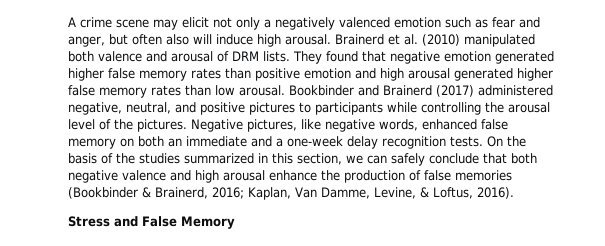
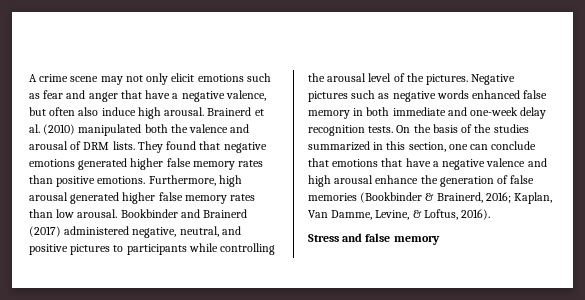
[182,17,209,28] elicit -> (123, 80) none
[264,17,540,30] [68,36,105,47] a negatively valenced emotion such as fear and anger, -> [171,73,271,82] [29,90,266,102] elicit emotions such as fear and anger that have a negative valence,
[193,34,212,44] will -> (99, 111) none
(94, 56) none -> [170,124,188,133] the
[444,51,491,62] emotion -> [29,159,75,167] emotions
[304,68,376,79] emotion and -> [97,175,216,186] emotions. Furthermore,
[247,119,508,132] [68,136,182,149] pictures, like negative words, enhanced false memory on both an -> [308,90,548,102] [308,107,390,119] pictures such as negative words enhanced false memory in both
[276,138,283,147] a -> (467, 111) none
[346,153,537,166] we can safely conclude that both -> [448,141,537,150] [308,158,439,167] one can conclude that emotions that have a
[344,170,405,183] production -> [439,176,494,187] generation
[142,216,235,229] False Memory -> [365,233,440,245] false memory

